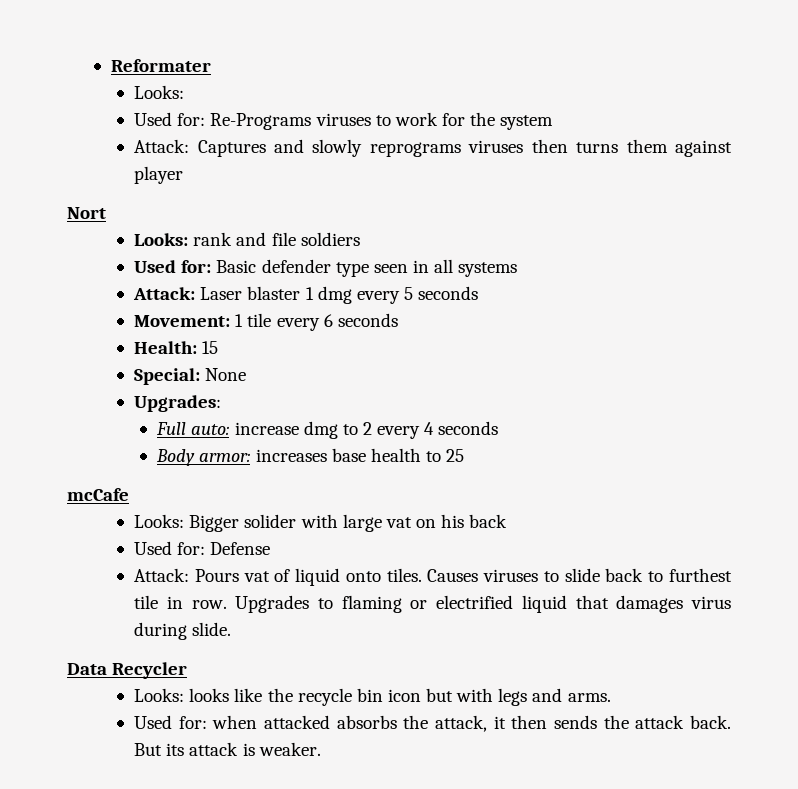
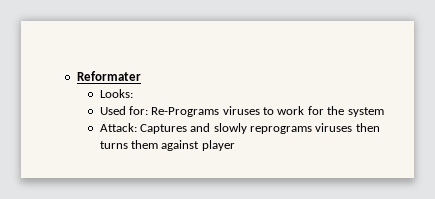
[67,207,106,219] [134,232,360,246] [134,259,518,277] [133,286,479,304] [134,313,398,331] [134,341,219,354] [134,368,247,385] [134,395,222,412] [156,421,499,439] [156,448,465,466] [67,488,129,501] [134,514,508,532] [134,541,271,555] [134,568,732,586] [134,595,732,613] [134,622,232,640] [67,662,188,679] [134,688,611,706] [134,715,731,732] [134,742,321,756] // Nort // Looks: rank and file soldiers // Used for: Basic defender type seen in all systems // Attack: Laser blaster 1 dmg every 5 seconds // Movement: 1 tile every 6 seconds // Health: 15 // Special: None // Upgrades: // Full auto: increase dmg to 2 every 4 seconds // Body armor: increases base health to 25 // mcCafe // Looks: Bigger solider with large vat on his back // Used for: Defense // Attack: Pours vat of liquid onto tiles. Causes viruses to slide back to furthest tile in row. Upgrades to flaming or electrified liquid that damages virus during slide. // Data Recycler // Looks: looks like the recycle bin icon but with legs and arms. // Used for: when attacked absorbs the attack, it then sends the attack back. But its attack is weaker. -> (235, 145) none

